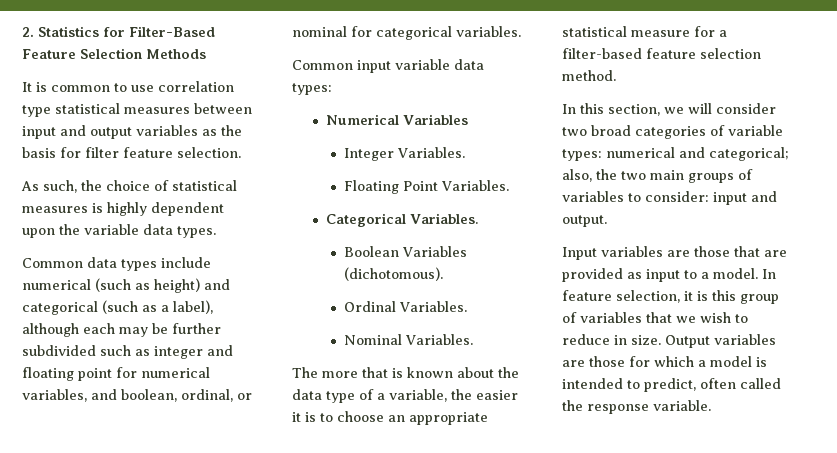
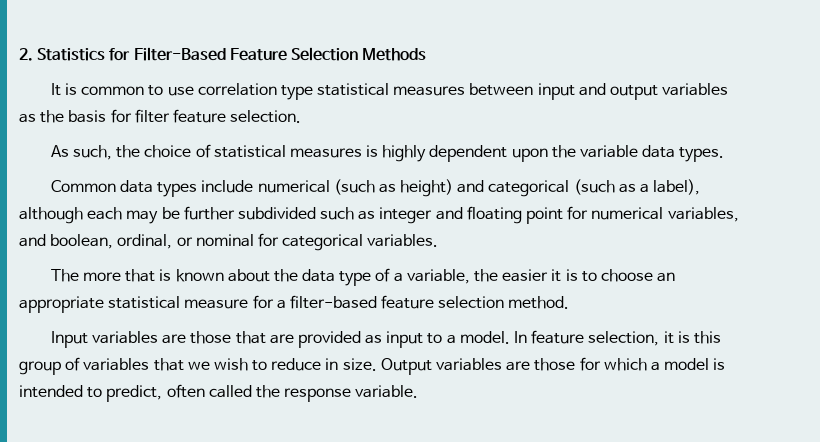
[292,59,484,73] [292,83,332,95] [326,114,469,125] [344,147,466,161] [344,180,510,194] [326,213,479,227] [344,246,468,257] [344,267,444,281] [344,301,468,312] [344,334,474,345] // Common input variable data types: // Numerical Variables // Integer Variables. // Floating Point Variables. // Categorical Variables. // Boolean Variables (dichotomous). // Ordinal Variables. // Nominal Variables. -> (439, 240) none
[562,103,776,116] [562,125,783,139] [562,147,789,161] [562,169,753,183] [562,191,777,205] [562,215,607,227] // In this section, we will consider two broad categories of variable types: numerical and categorical; also, the two main groups of variables to consider: input and output. -> (570, 302) none

